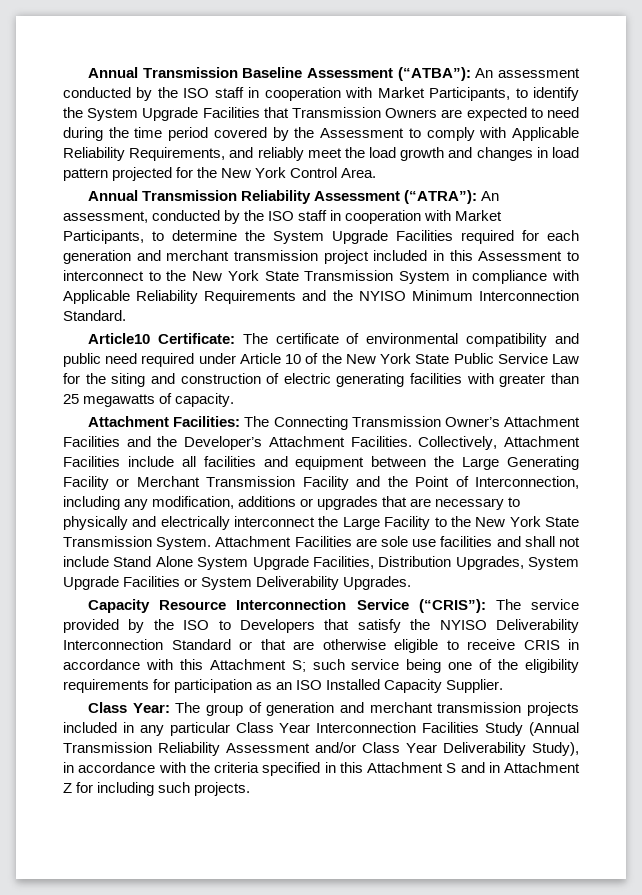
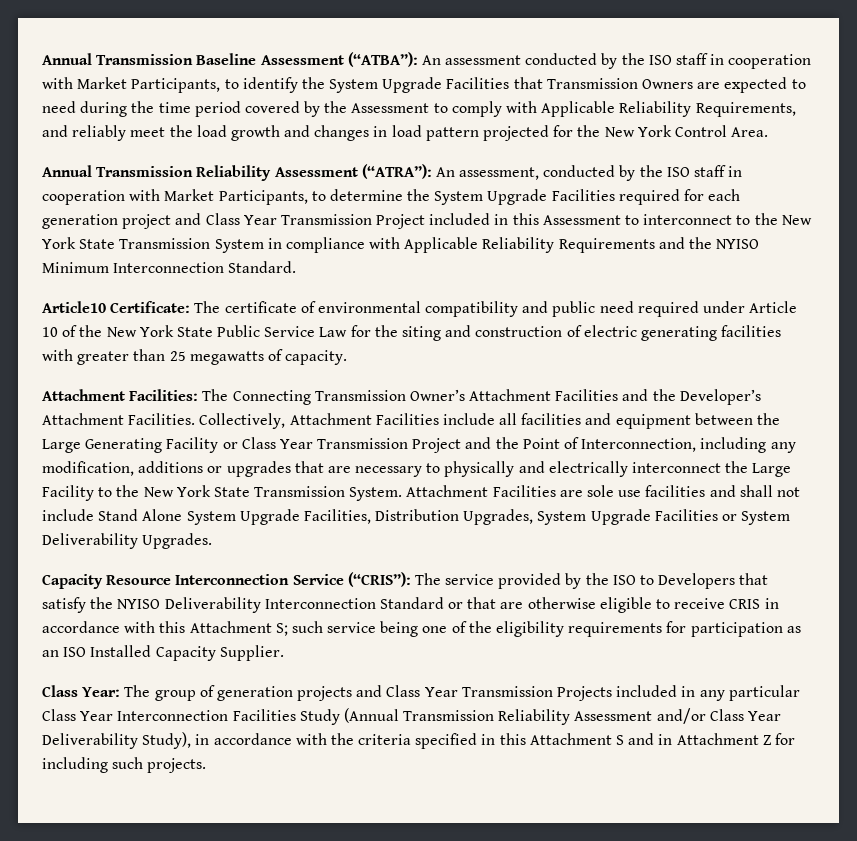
[136,250,369,264] and merchant transmission project -> [122,213,426,229] project and Class Year Transmission Project
[136,476,349,490] Merchant Transmission Facility -> [241,437,462,453] Class Year Transmission Project
[340,702,579,716] and merchant transmission projects -> [297,685,613,701] projects and Class Year Transmission Projects

